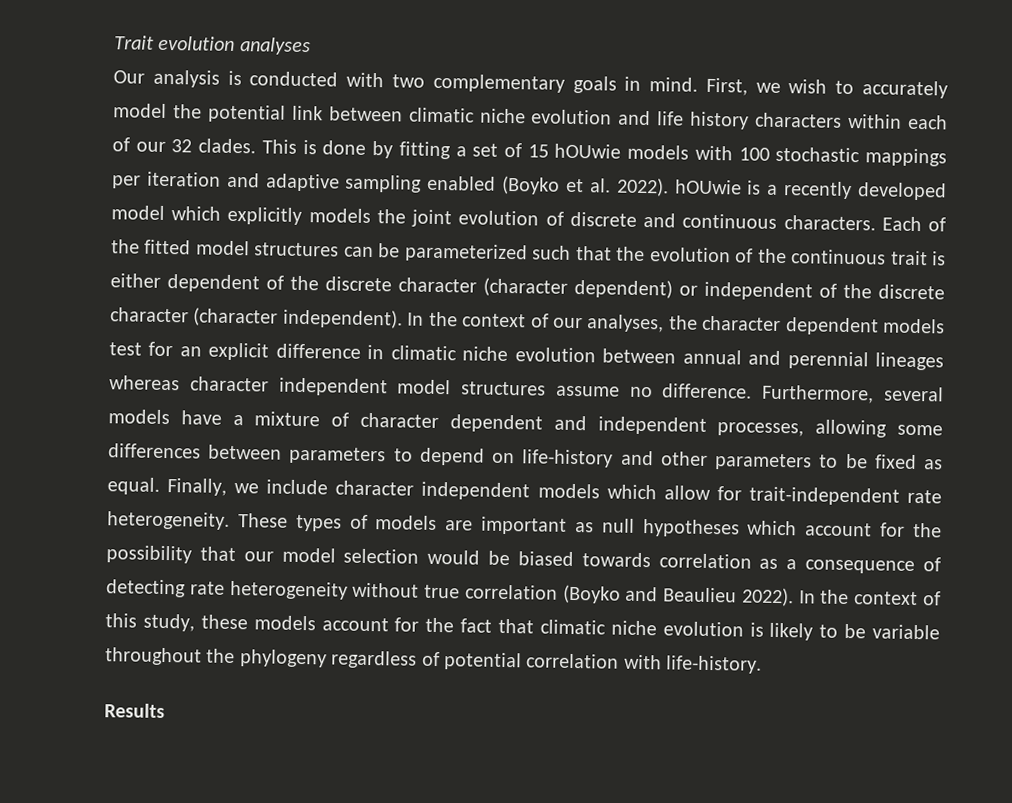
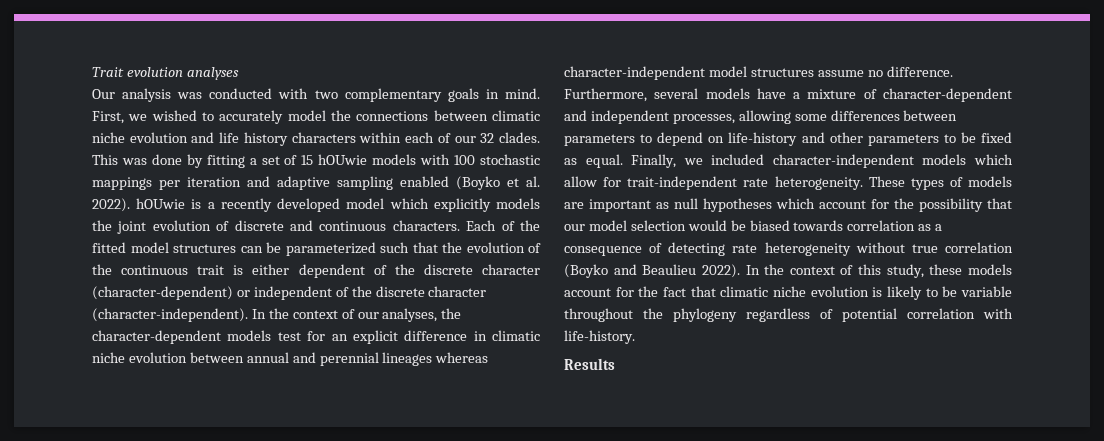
[227,70,242,86] is -> [177,92,203,99] was
[788,79,828,94] wish -> [151,110,197,121] wished
[207,104,323,123] potential link -> [356,111,429,121] connections
[302,139,317,155] is -> [121,158,147,165] was
[483,277,673,299] (character dependent) -> [92,286,233,300] (character-dependent)
[193,307,403,329] (character independent). -> [92,308,248,322] (character-independent).
[702,315,879,336] character dependent -> [92,330,221,344] character-dependent
[189,376,388,397] character independent -> [564,66,705,80] character-independent
[360,412,543,433] character dependent -> [883,88,1012,102] character-dependent
[266,479,531,501] include character independent -> [711,154,914,168] included character-independent

